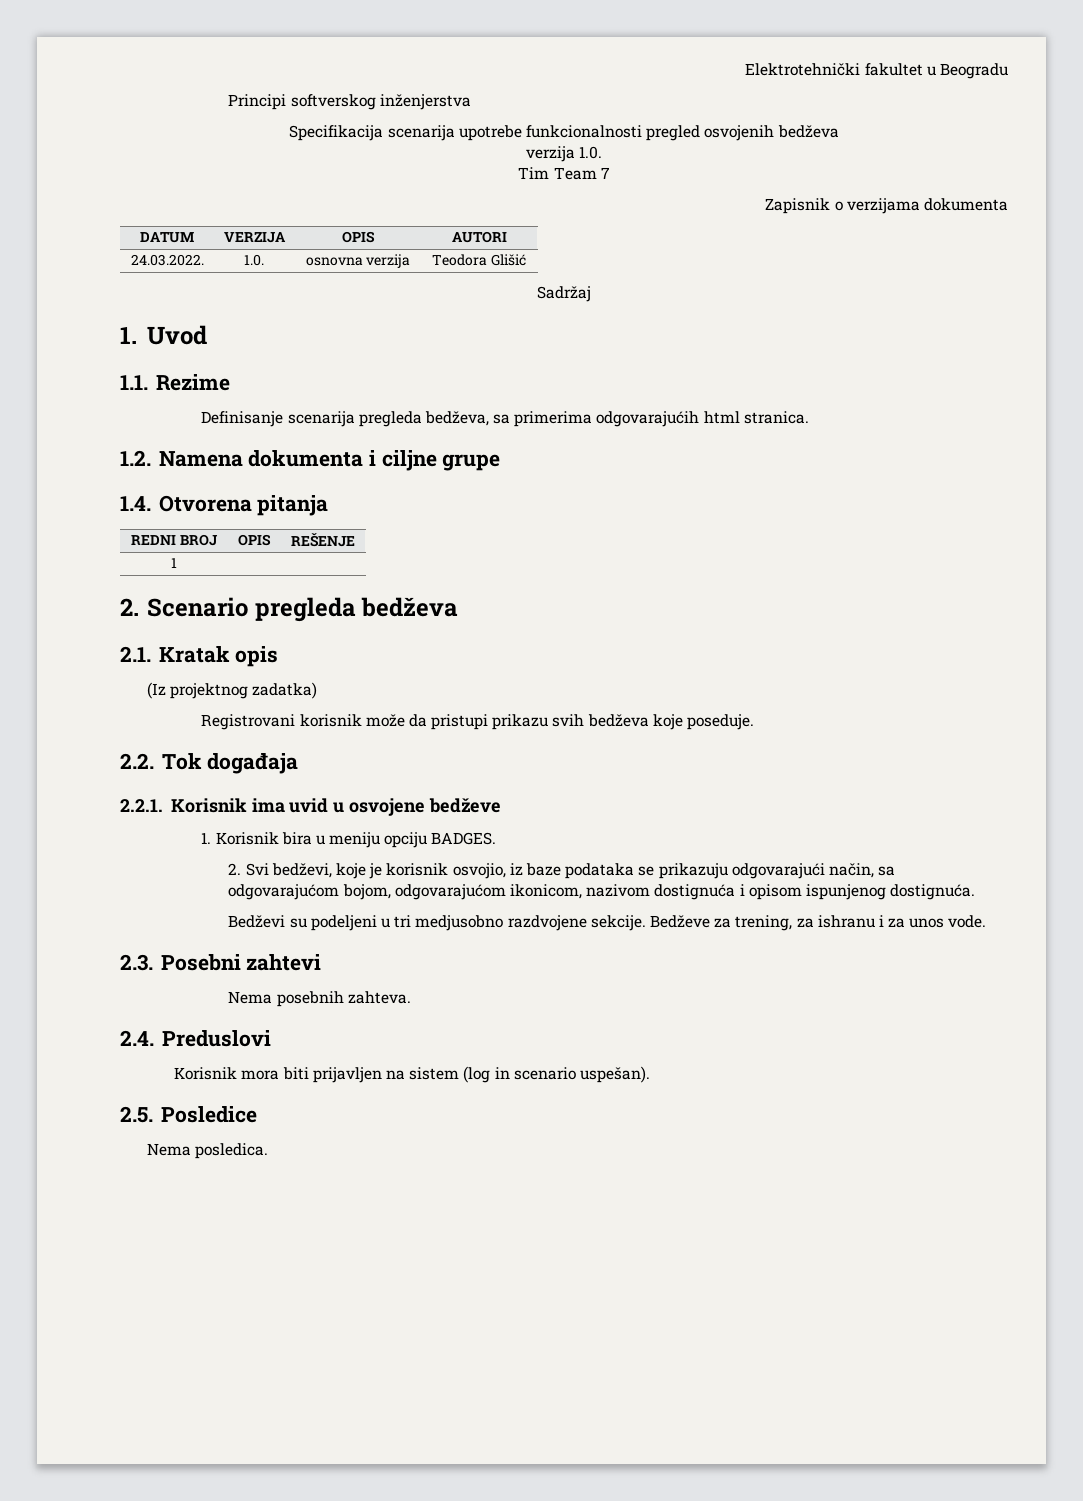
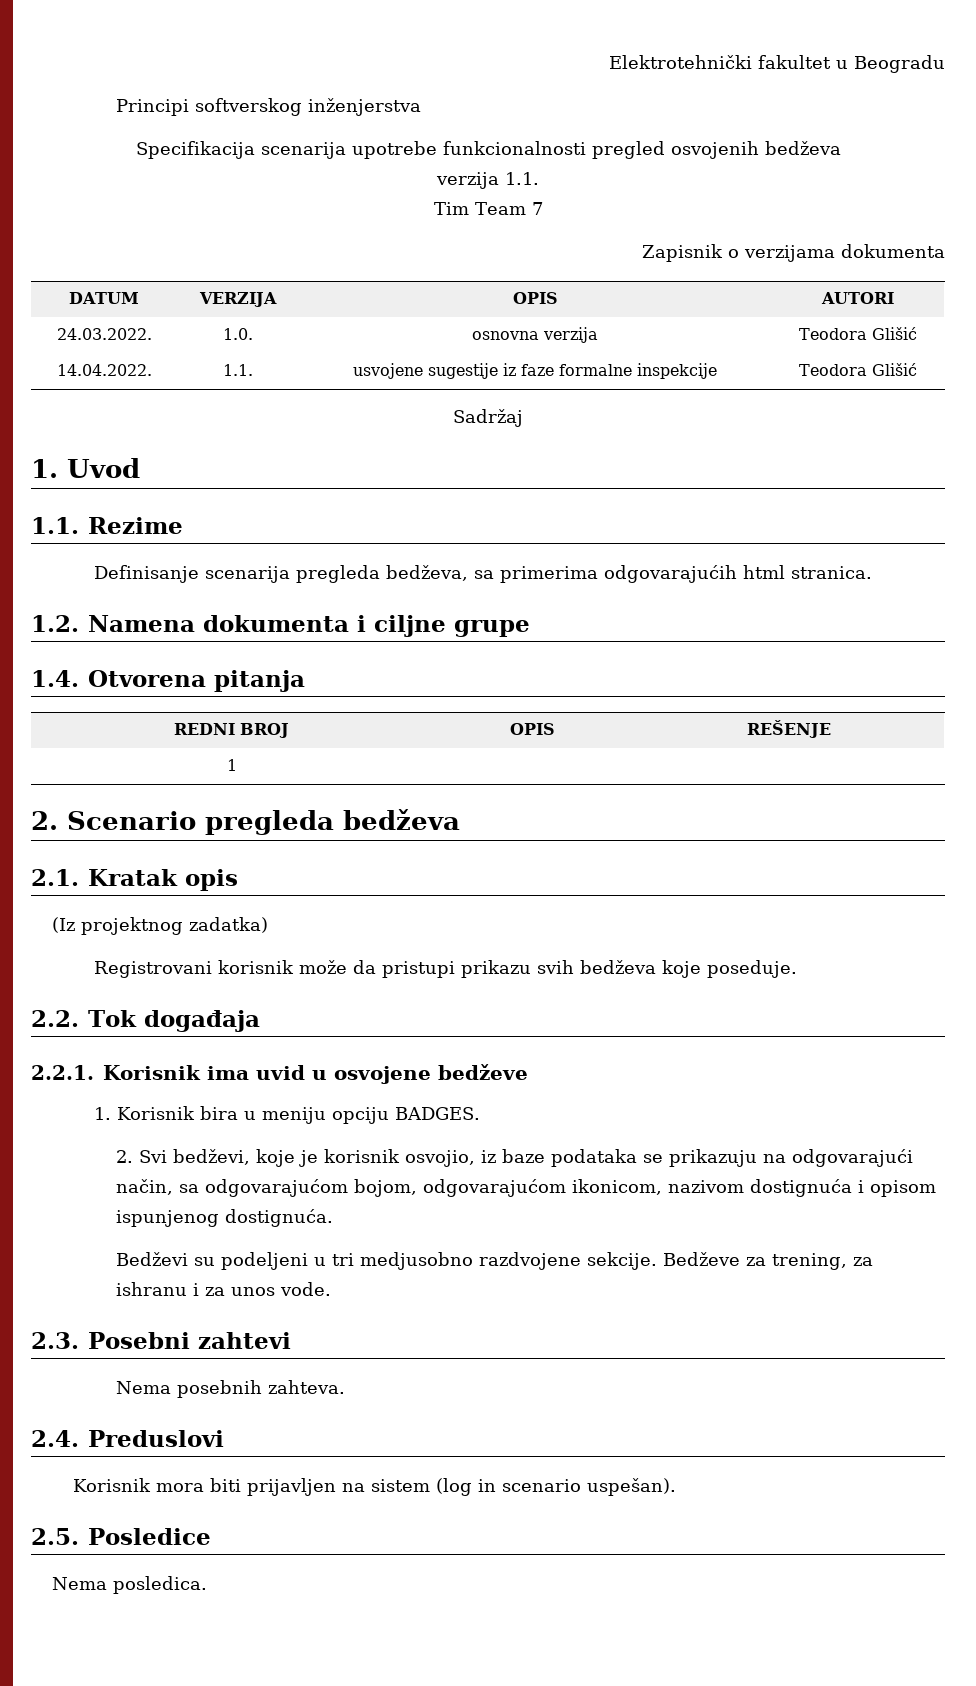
[579,146,603,159] 1.0. -> [505,172,539,185] 1.1.
(527, 260) none -> [56,364,152,376] [223,364,253,376] [353,363,717,379] [798,363,917,376] // 14.04.2022. | 1.1. | usvojene sugestije iz faze formalne inspekcije | Teodora Glišić
(728, 871) none -> [762,1154,786,1163] na

